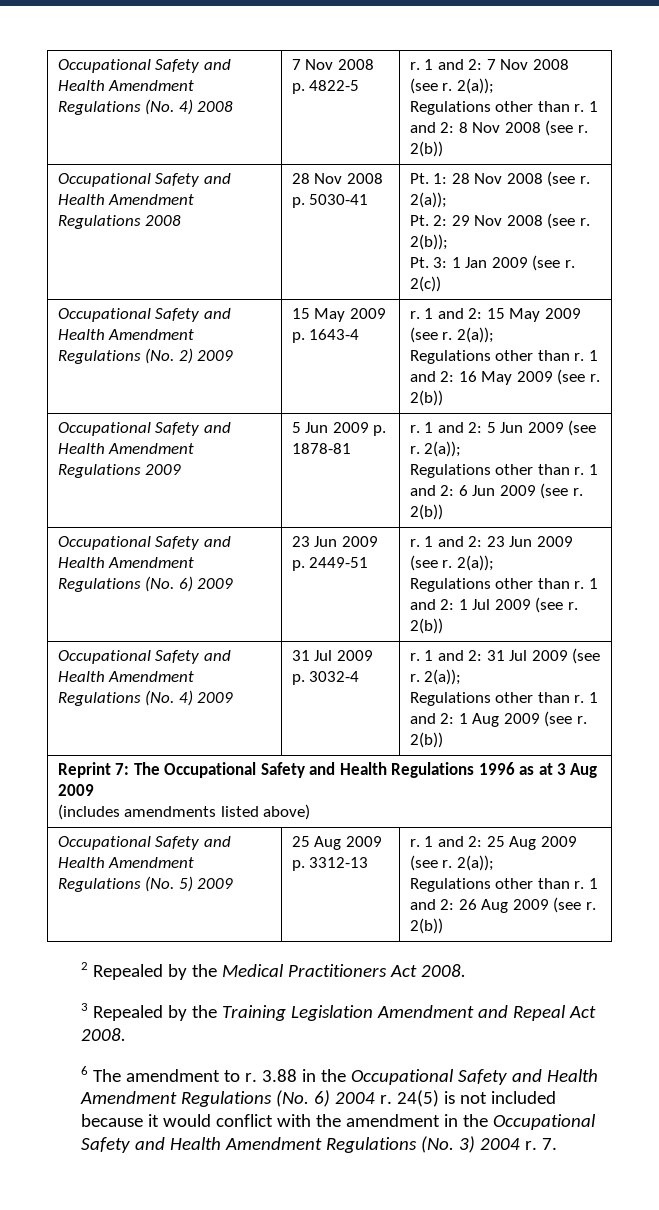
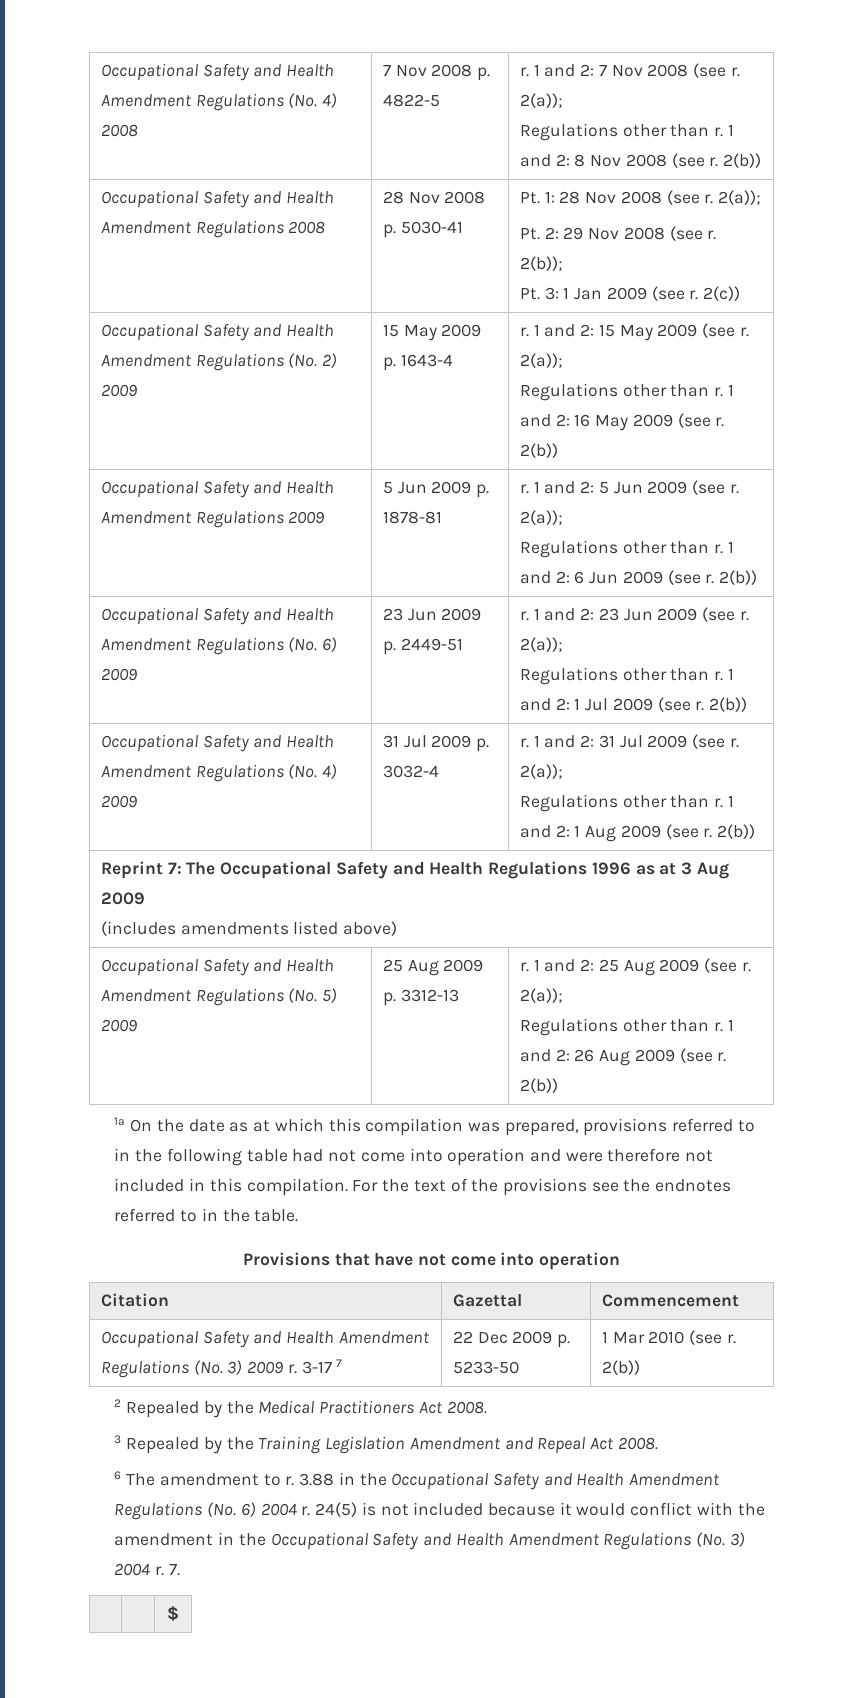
(444, 926) none -> [114,1117,755,1136] [114,1148,714,1166] [114,1178,732,1196] [114,1208,299,1222] [242,1252,621,1270] [100,1293,169,1307] [452,1294,522,1307] [601,1294,739,1307] [100,1330,430,1348] [100,1359,343,1378] [452,1331,571,1348] [452,1361,519,1374] [601,1330,736,1345] [601,1360,640,1375] // 1a On the date as at which this compilation was prepared, provisions referred to in the following table had not come into operation and were therefore not included in this compilation. For the text of the provisions see the endnotes referred to in the table. // Provisions that have not come into operation // Citation | Gazettal | Commencement // Occupational Safety and Health Amendment Regulations (No. 3) 2009 r. 3-17 7 | 22 Dec 2009 p. 5233-50 | 1 Mar 2010 (see r. 2(b))
(557, 1144) none -> [167,1606,179,1621] // | | $

